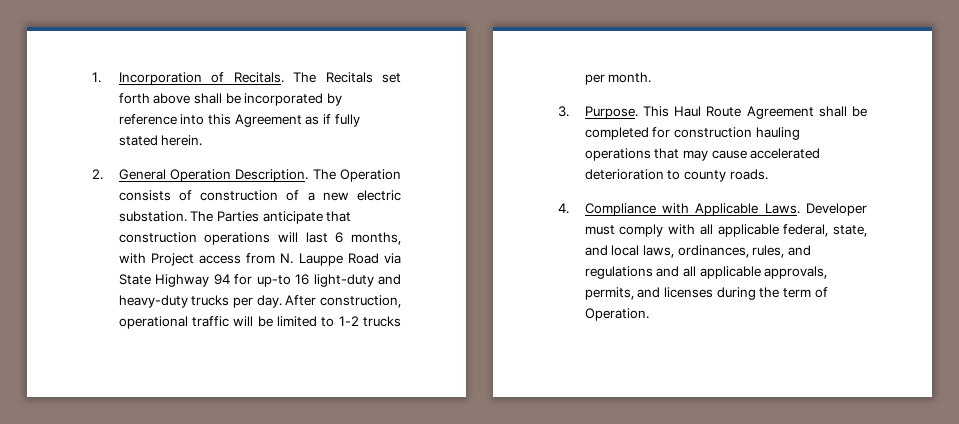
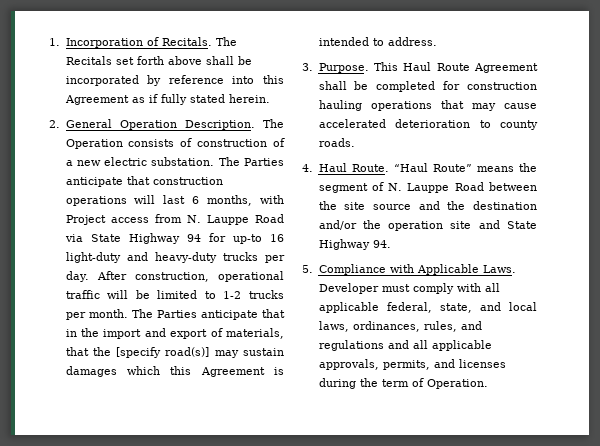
(652, 77) none -> [131,309,285,320] [65,328,284,339] [65,347,284,358] [65,366,284,377] [318,37,437,46] The Parties anticipate that in the import and export of materials, that the [specify road(s)] may sustain damages which this Agreement is intended to address.
(569, 208) none -> [318,163,537,172] [318,182,537,193] [318,201,537,210] [318,220,537,231] [318,239,391,250] [302,265,313,273] Haul Route. “Haul Route” means the segment of N. Lauppe Road between the site source and the destination and/or the operation site and State Highway 94. // 5.

